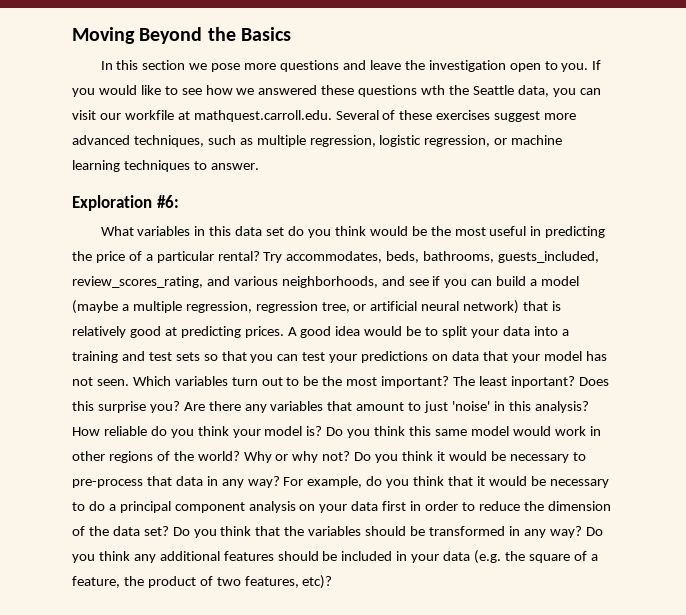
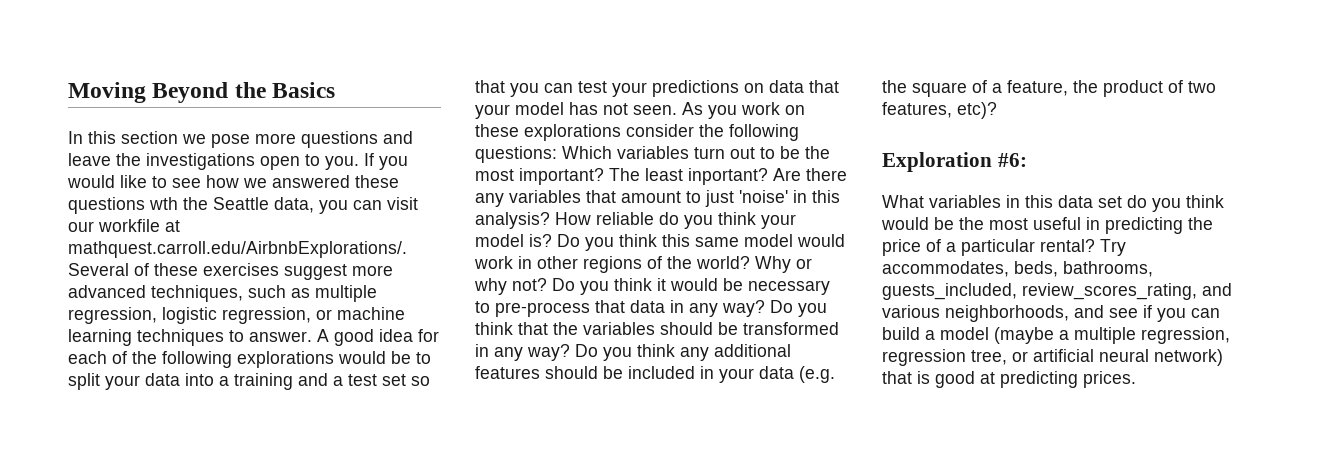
[428,60,506,72] investigation -> [146,153,255,170] investigations
[193,110,332,122] mathquest.carroll.edu. -> [68,241,407,258] mathquest.carroll.edu/AirbnbExplorations/.
(259, 166) none -> [317,329,439,346] [68,351,431,368] [68,373,430,390] [475,80,839,97] [475,102,805,119] [475,124,799,141] [475,146,830,163] [475,168,847,185] [475,190,840,207] [475,212,796,229] [475,234,845,251] [474,256,812,273] [474,278,830,295] [475,300,827,317] [475,322,839,335] [475,344,791,361] [475,366,835,383] [882,80,1216,97] [882,102,997,119] A good idea for each of the following explorations would be to split your data into a training and a test set so that you can test your predictions on data that your model has not seen. As you work on these explorations consider the following questions: Which variables turn out to be the most important? The least inportant? Are there any variables that amount to just 'noise' in this analysis? How reliable do you think your model is? Do you think this same model would work in other regions of the world? Why or why not? Do you think it would be necessary to pre-process that data in any way? Do you think that the variables should be transformed in any way? Do you think any additional features should be included in your data (e.g. the square of a feature, the product of two features, etc)?
[72,326,126,338] relatively -> (930, 377) none
[287,326,569,338] [72,351,607,363] [72,376,609,388] [72,401,589,413] [72,426,601,438] [72,451,586,463] [72,476,609,488] [72,501,611,513] [72,526,603,538] [72,550,598,564] [72,575,333,589] A good idea would be to split your data into a training and test sets so that you can test your predictions on data that your model has not seen. Which variables turn out to be the most important? The least inportant? Does this surprise you? Are there any variables that amount to just 'noise' in this analysis? How reliable do you think your model is? Do you think this same model would work in other regions of the world? Why or why not? Do you think it would be necessary to pre-process that data in any way? For example, do you think that it would be necessary to do a principal component analysis on your data first in order to reduce the dimension of the data set? Do you think that the variables should be transformed in any way? Do you think any additional features should be included in your data (e.g. the square of a feature, the product of two features, etc)? -> (1136, 379) none

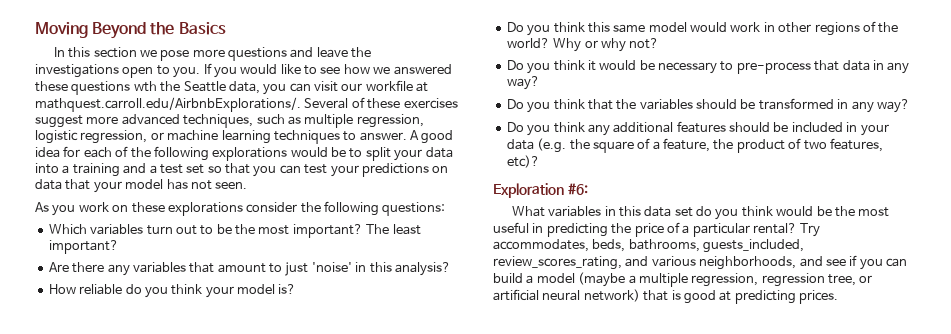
(677, 110) none -> (248, 185) //
(557, 154) none -> (446, 209) //
[688,168,768,185] inportant? -> [48,240,119,254] important? //
(550, 220) none -> (451, 269) //
(552, 240) none -> (297, 289) //
(547, 284) none -> (660, 43) //
(765, 308) none -> (540, 83) //
(570, 352) none -> (910, 106) //

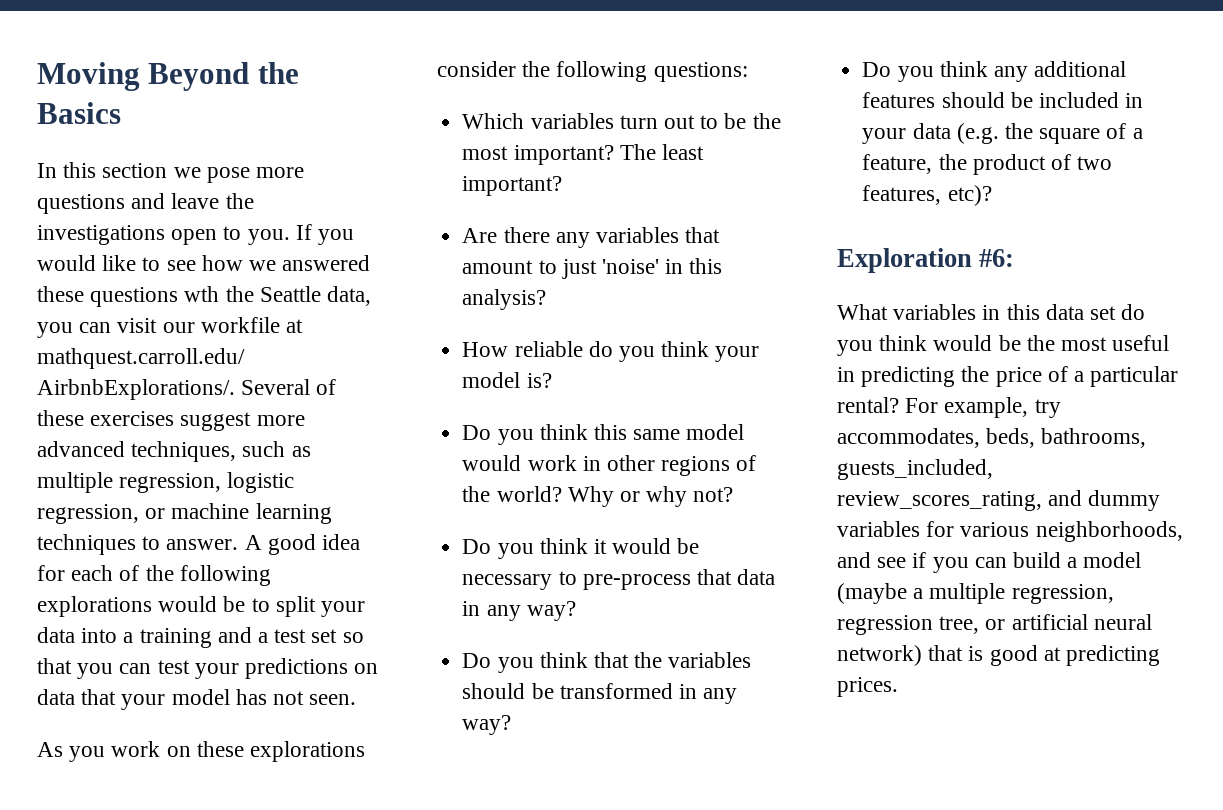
[800,223,821,237] Try -> [905,397,1061,418] For example, try
(649, 261) none -> [1088,490,1161,511] [837,521,955,537] dummy variables for

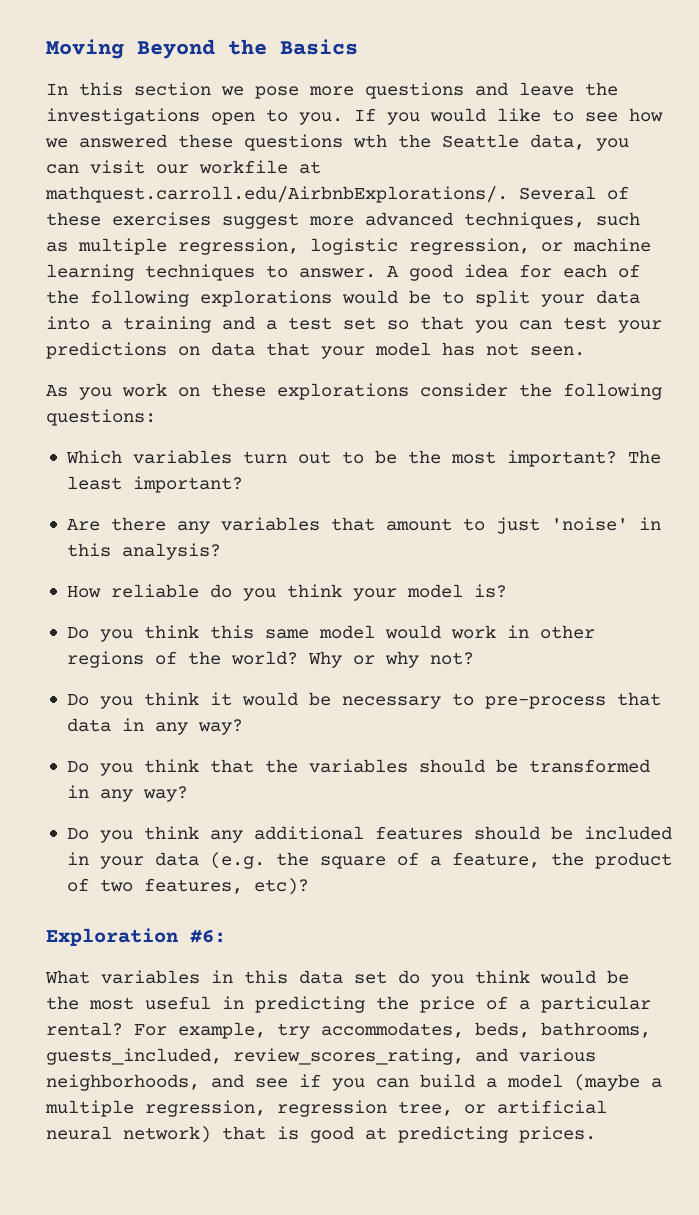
[1088,490,1161,511] [837,521,955,537] dummy variables for -> (508, 1055) none

